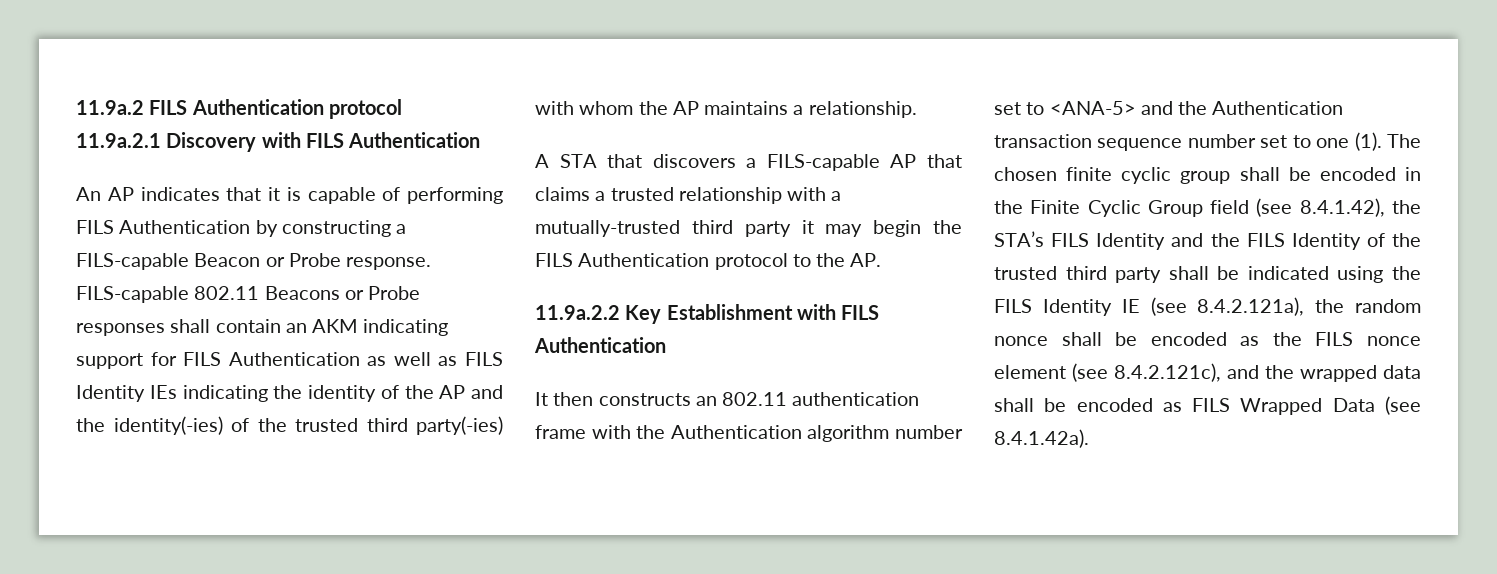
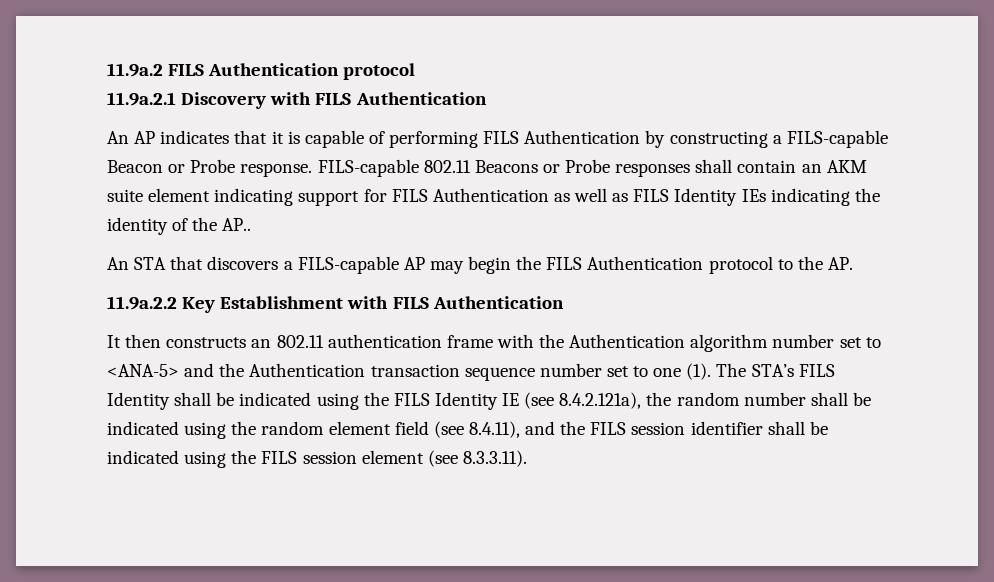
(359, 326) none -> [107,188,211,202] suite element
[439,385,503,399] [76,416,503,435] [535,101,917,118] [535,154,549,168] AP and the identity(-ies) of the trusted third party(-ies) with whom the AP maintains a relationship. // A -> [222,218,252,231] [107,257,129,270] AP.. // An
[927,154,962,168] [535,187,842,204] [535,220,814,237] that claims a trusted relationship with a mutually-trusted third party it -> (425, 263) none
[994,167,1421,184] [994,198,1421,217] [994,231,1421,250] [994,266,1162,283] chosen finite cyclic group shall be encoded in the Finite Cyclic Group field (see 8.4.1.42), the STA’s FILS Identity and the FILS Identity of the trusted third party -> [751,364,835,377] [107,392,170,410] STA’s FILS Identity
[994,332,1421,346] [994,363,1421,382] [994,396,1421,415] [994,429,1089,448] nonce shall be encoded as the FILS nonce element (see 8.4.2.121c), and the wrapped data shall be encoded as FILS Wrapped Data (see 8.4.1.42a). -> [743,392,871,406] [107,421,828,439] [107,450,527,468] number shall be indicated using the random element field (see 8.4.11), and the FILS session identifier shall be indicated using the FILS session element (see 8.3.3.11).

